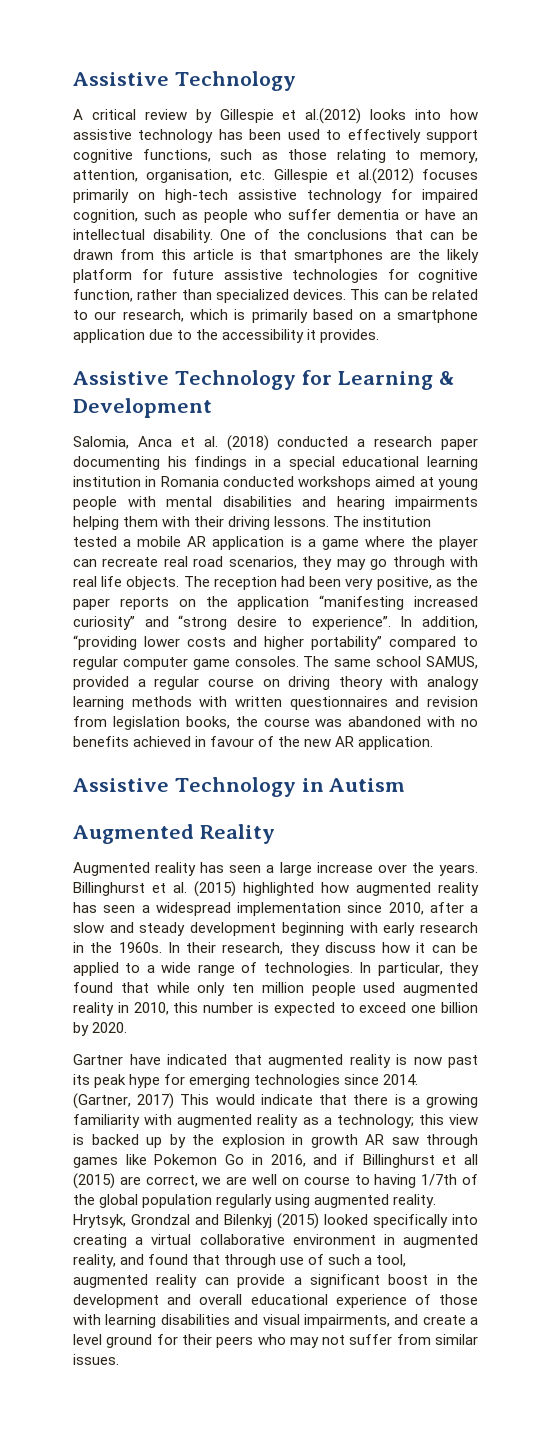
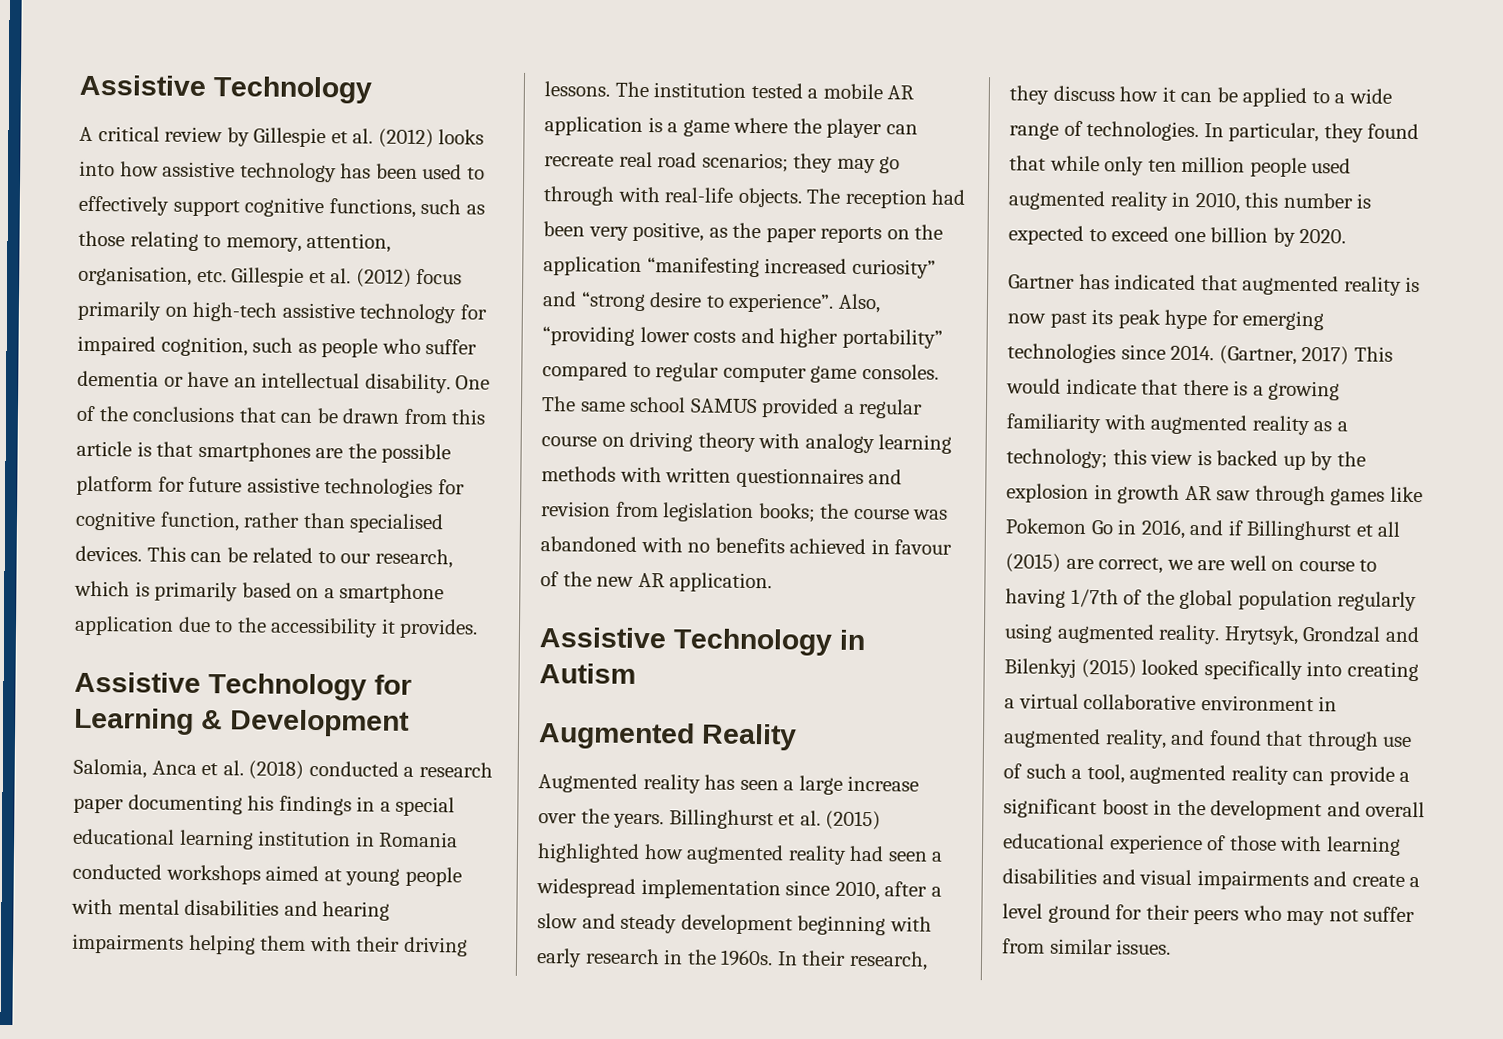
[305,108,362,124] al.(2012) -> [352,128,434,149] al. (2012)
[357,168,478,184] al.(2012) focuses -> [330,268,463,288] al. (2012) focus
[447,249,479,263] likely -> [381,443,452,464] possible
[215,289,289,303] specialized -> [349,513,445,534] specialised
[228,556,297,569] scenarios, -> [701,152,789,173] scenarios;
[73,576,123,587] real life -> [664,187,735,203] real-life
[400,616,479,629] In addition, -> [837,293,881,314] Also,
[426,656,479,669] SAMUS, -> [689,398,758,414] SAMUS
[185,716,230,729] books, -> [757,503,816,523] books;
[73,902,97,913] has -> [849,845,885,862] had
[129,1054,161,1065] have -> [1078,273,1110,290] has
[303,1314,390,1328] impairments, -> [1196,870,1309,891] impairments

